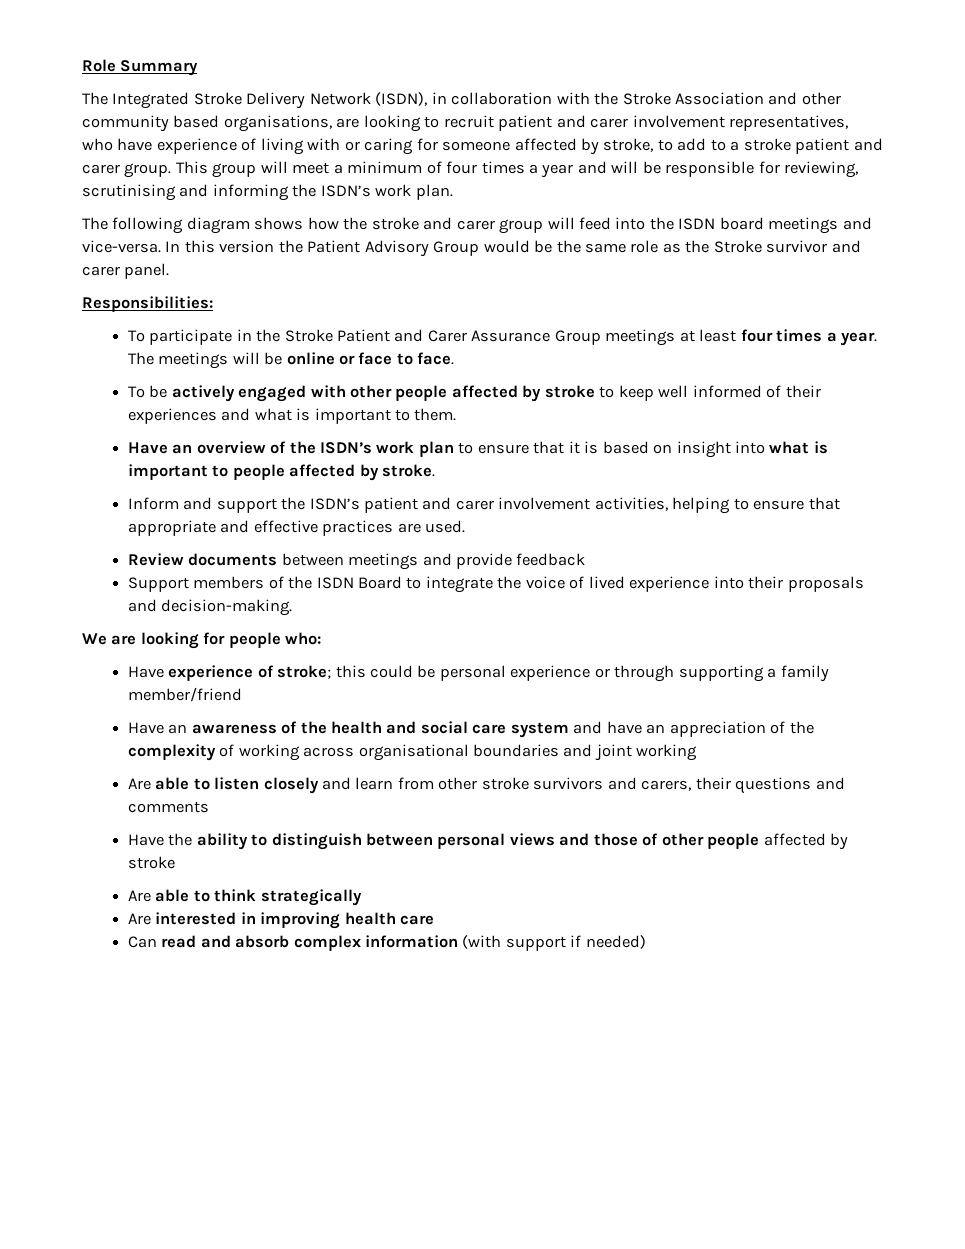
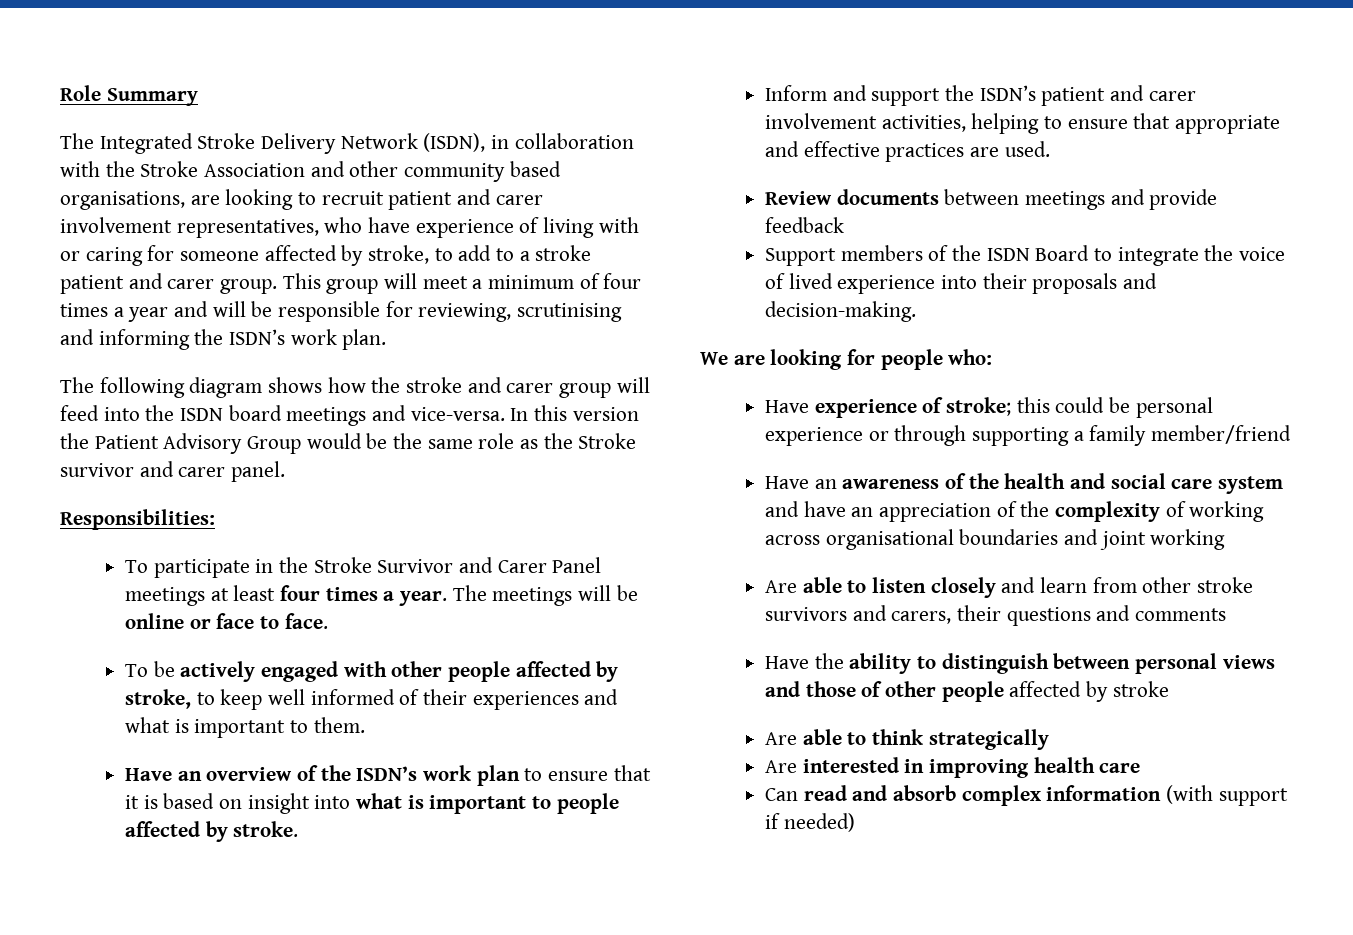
[337,329,391,342] Patient -> [377,559,454,573] Survivor
[471,330,601,345] Assurance Group -> [552,557,602,573] Panel
[544,385,595,398] stroke -> [125,689,192,709] stroke,

